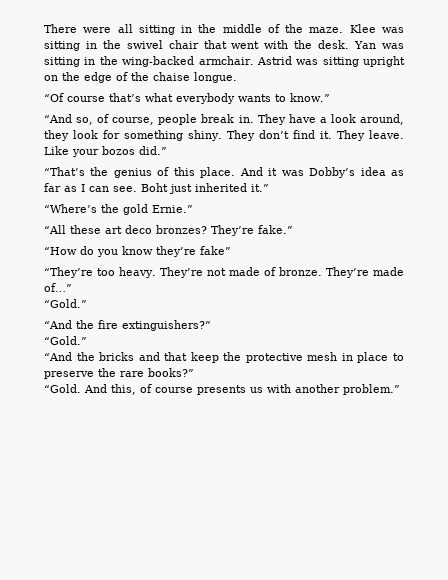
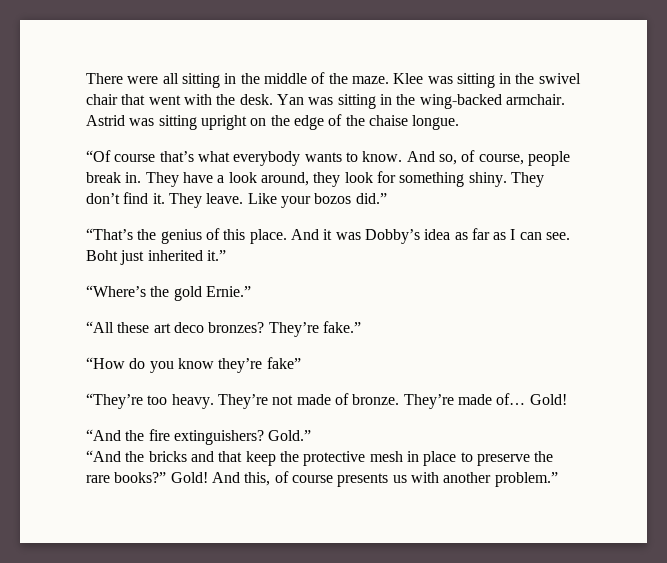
[290,93,330,102] [44,114,72,123] know.” // “And -> [362,151,435,162] know. And
[44,283,72,292] [44,299,87,308] of…” // “Gold.” -> [496,393,567,405] of… Gold!
[121,320,211,331] [44,336,87,345] extinguishers?” // “Gold.” -> [173,430,312,445] extinguishers? Gold.”
[44,384,81,393] // “Gold. -> [170,472,208,483] Gold!

